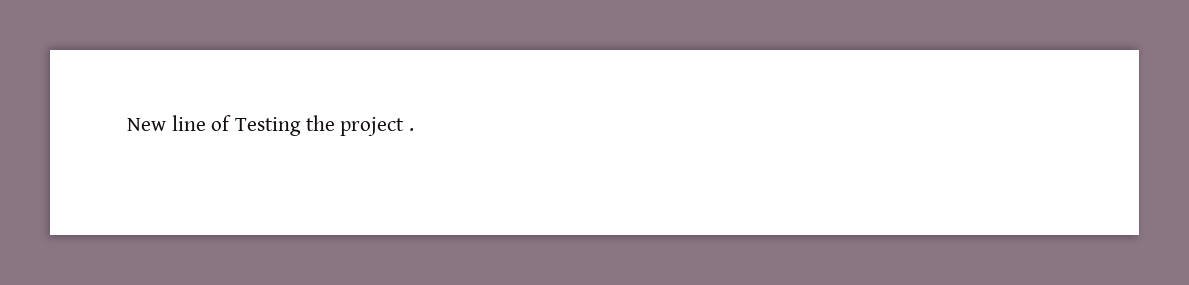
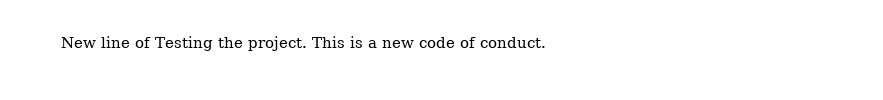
[340,117,415,136] project . -> [247,36,546,51] project. This is a new code of conduct.

